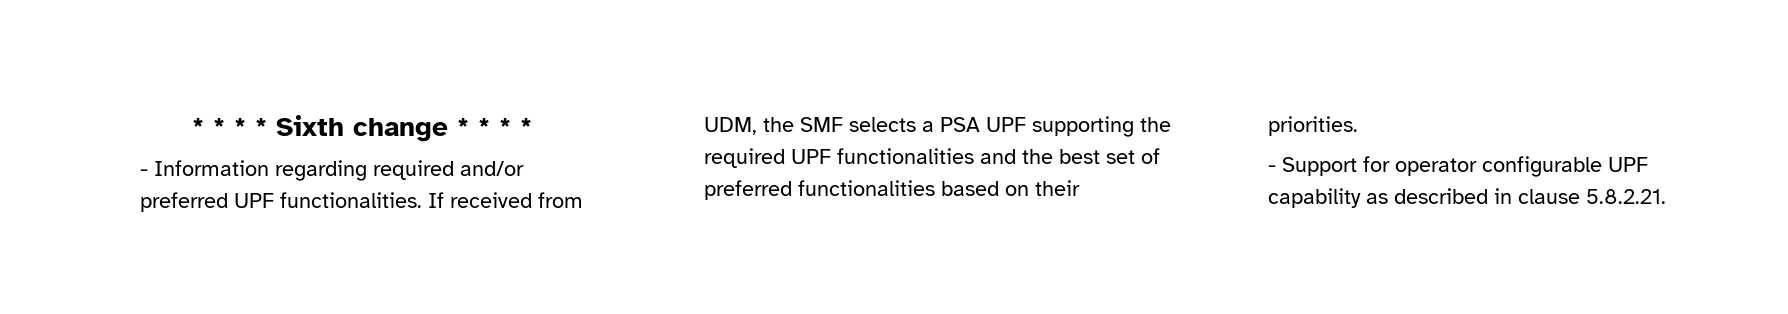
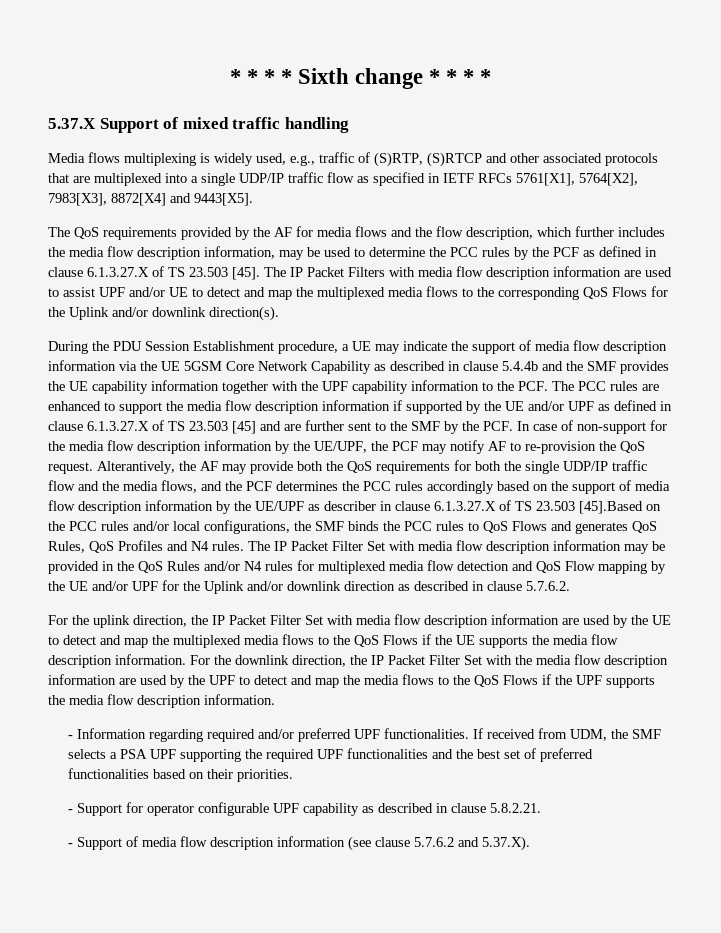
(532, 127) none -> [48,117,349,133] [48,152,658,167] [48,172,638,186] [48,193,253,206] [48,226,665,240] [48,246,657,260] [48,266,672,280] [48,286,668,300] [48,306,279,321] [48,340,667,354] [48,360,669,374] [48,380,659,394] [48,400,672,414] [48,420,667,434] [48,440,645,454] [48,460,647,474] [48,480,670,494] [48,500,661,514] [48,520,657,534] [48,540,665,554] [48,560,666,574] [48,580,570,594] [48,614,671,628] [48,634,618,648] [48,654,668,668] [48,674,655,688] [48,694,275,708] // 5.37.X Support of mixed traffic handling // Media flows multiplexing is widely used, e.g., traffic of (S)RTP, (S)RTCP and other associated protocols that are multiplexed into a single UDP/IP traffic flow as specified in IETF RFCs 5761[X1], 5764[X2], 7983[X3], 8872[X4] and 9443[X5]. // The QoS requirements provided by the AF for media flows and the flow description, which further includes the media flow description information, may be used to determine the PCC rules by the PCF as defined in clause 6.1.3.27.X of TS 23.503 [45]. The IP Packet Filters with media flow description information are used to assist UPF and/or UE to detect and map the multiplexed media flows to the corresponding QoS Flows for the Uplink and/or downlink direction(s). // During the PDU Session Establishment procedure, a UE may indicate the support of media flow description information via the UE 5GSM Core Network Capability as described in clause 5.4.4b and the SMF provides the UE capability information together with the UPF capability information to the PCF. The PCC rules are enhanced to support the media flow description information if supported by the UE and/or UPF as defined in clause 6.1.3.27.X of TS 23.503 [45] and are further sent to the SMF by the PCF. In case of non-support for the media flow description information by the UE/UPF, the PCF may notify AF to re-provision the QoS request. Alterantively, the AF may provide both the QoS requirements for both the single UDP/IP traffic flow and the media flows, and the PCF determines the PCC rules accordingly based on the support of media flow description information by the UE/UPF as describer in clause 6.1.3.27.X of TS 23.503 [45].Based on the PCC rules and/or local configurations, the SMF binds the PCC rules to QoS Flows and generates QoS Rules, QoS Profiles and N4 rules. The IP Packet Filter Set with media flow description information may be provided in the QoS Rules and/or N4 rules for multiplexed media flow detection and QoS Flow mapping by the UE and/or UPF for the Uplink and/or downlink direction as described in clause 5.7.6.2. // For the uplink direction, the IP Packet Filter Set with media flow description information are used by the UE to detect and map the multiplexed media flows to the QoS Flows if the UE supports the media flow description information. For the downlink direction, the IP Packet Filter Set with the media flow description information are used by the UPF to detect and map the media flows to the QoS Flows if the UPF supports the media flow description information.
(1667, 196) none -> [67,836,530,851] // - Support of media flow description information (see clause 5.7.6.2 and 5.37.X).

